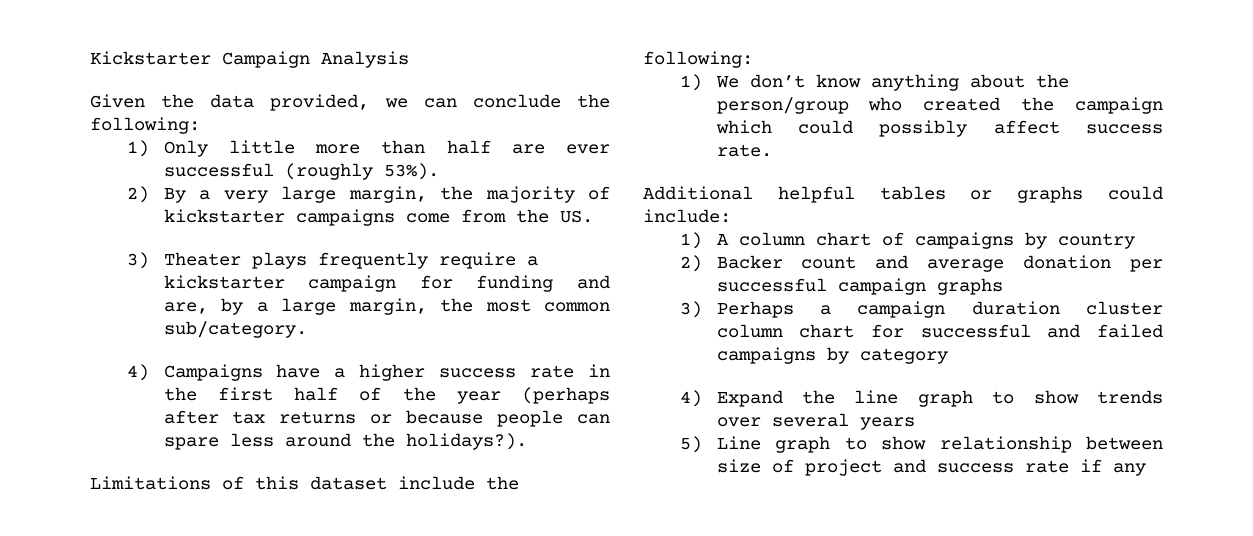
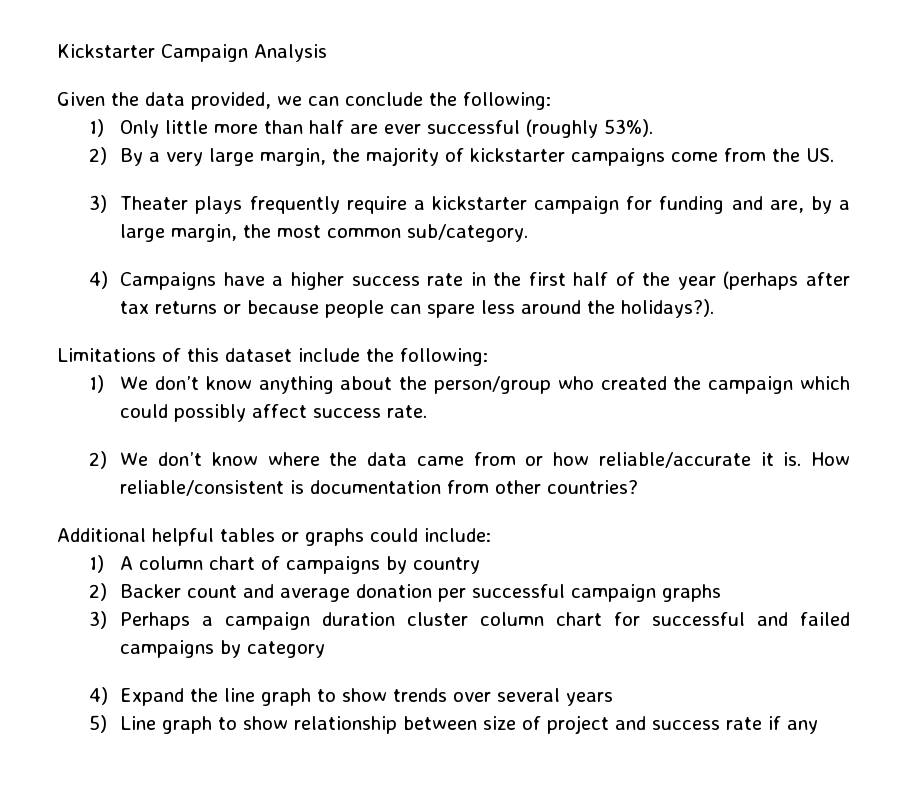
(772, 150) none -> [88,451,851,469] [120,480,639,496] // 2) We don’t know where the data came from or how reliable/accurate it is. How reliable/consistent is documentation from other countries?

